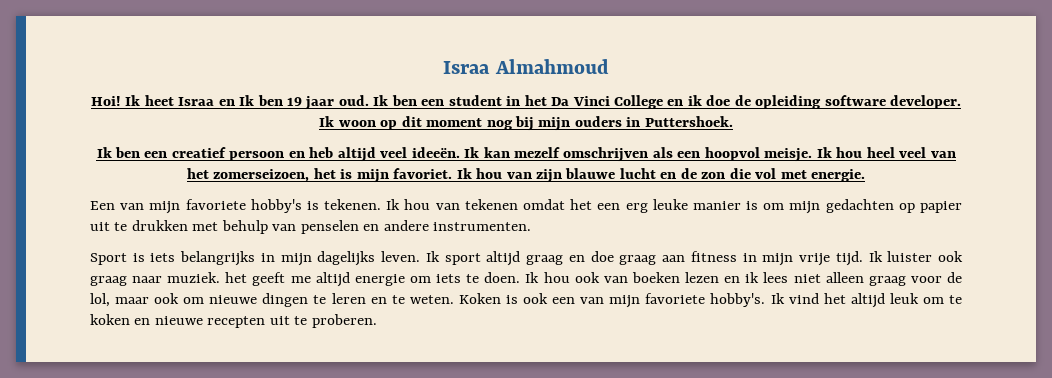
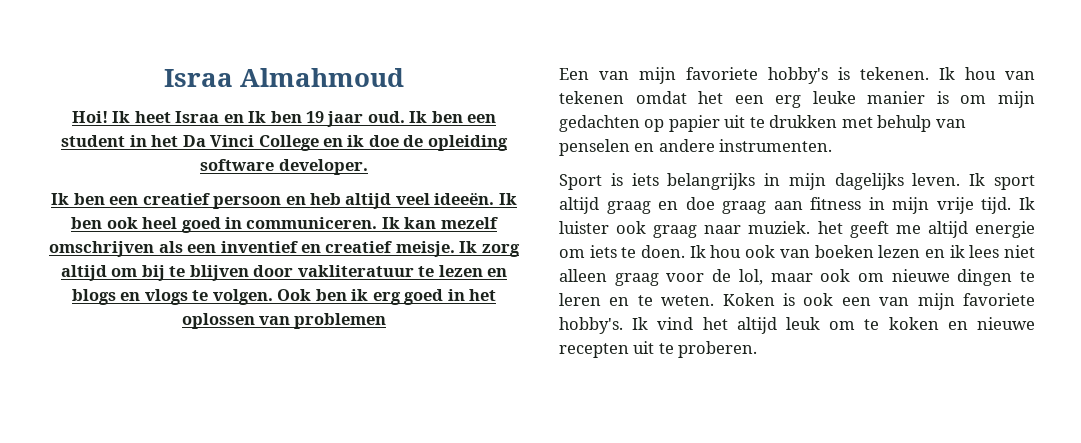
[319,116,733,131] Ik woon op dit moment nog bij mijn ouders in Puttershoek. -> (368, 167) none
(480, 152) none -> [71,217,400,233] ben ook heel goed in communiceren. Ik
[704,147,956,162] [186,168,866,183] hoopvol meisje. Ik hou heel veel van het zomerseizoen, het is mijn favoriet. Ik hou van zijn blauwe lucht en de zon die vol met energie. -> [220,241,520,257] [60,265,508,281] [71,289,497,305] [181,313,387,329] inventief en creatief meisje. Ik zorg altijd om bij te blijven door vakliteratuur te lezen en blogs en vlogs te volgen. Ook ben ik erg goed in het oplossen van problemen

